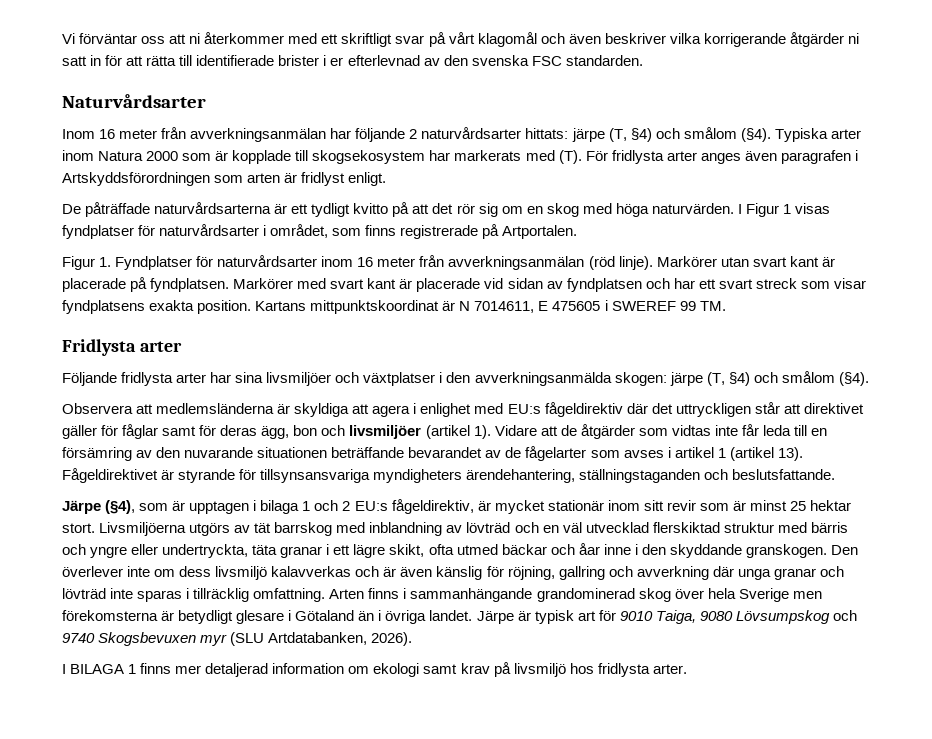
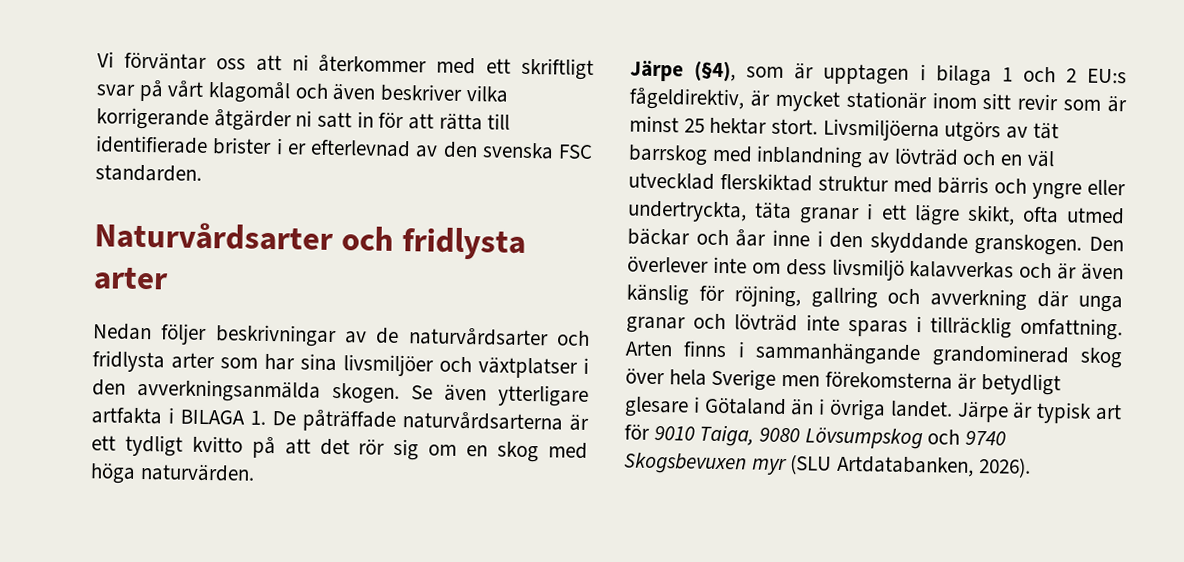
[62,127,861,142] [62,150,858,164] [62,172,387,186] // Inom 16 meter från avverkningsanmälan har följande 2 naturvårdsarter hittats: järpe (T, §4) och smålom (§4). Typiska arter inom Natura 2000 som är kopplade till skogsekosystem har markerats med (T). För fridlysta arter anges även paragrafen i Artskyddsförordningen som arten är fridlyst enligt. // -> [340,226,526,260] [93,266,169,291] [93,323,590,348] [92,350,589,379] [92,378,589,407] [91,407,266,425] och fridlysta arter // Nedan följer beskrivningar av de naturvårdsarter och fridlysta arter som har sina livsmiljöer och växtplatser i den avverkningsanmälda skogen. Se även ytterligare artfakta i BILAGA 1.
[737,203,831,217] [62,224,578,239] [62,255,835,270] [62,277,866,292] [62,300,726,314] [62,339,182,356] [62,371,869,386] [62,402,864,417] [62,424,828,439] [62,446,803,461] [62,468,836,483] I Figur 1 visas fyndplatser för naturvårdsarter i området, som finns registrerade på Artportalen. // Figur 1. Fyndplatser för naturvårdsarter inom 16 meter från avverkningsanmälan (röd linje). Markörer utan svart kant är placerade på fyndplatsen. Markörer med svart kant är placerade vid sidan av fyndplatsen och har ett svart streck som visar fyndplatsens exakta position. Kartans mittpunktskoordinat är N 7014611, E 475605 i SWEREF 99 TM. // Fridlysta arter // Följande fridlysta arter har sina livsmiljöer och växtplatser i den avverkningsanmälda skogen: järpe (T, §4) och smålom (§4). // Observera att medlemsländerna är skyldiga att agera i enlighet med EU:s fågeldirektiv där det uttryckligen står att direktivet gäller för fåglar samt för deras ägg, bon och livsmiljöer (artikel 1). Vidare att de åtgärder som vidtas inte får leda till en försämring av den nuvarande situationen beträffande bevarandet av de fågelarter som avses i artikel 1 (artikel 13). Fågeldirektivet är styrande för tillsynsansvariga myndigheters ärendehantering, ställningstaganden och beslutsfattande. -> (255, 473) none
[62,662,687,677] // I BILAGA 1 finns mer detaljerad information om ekologi samt krav på livsmiljö hos fridlysta arter. -> (1031, 467) none

